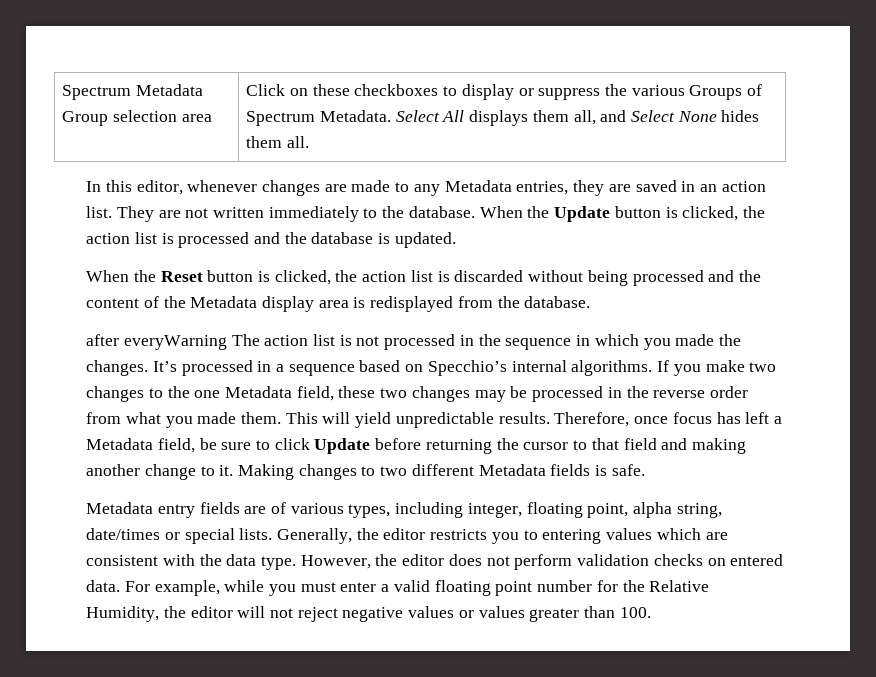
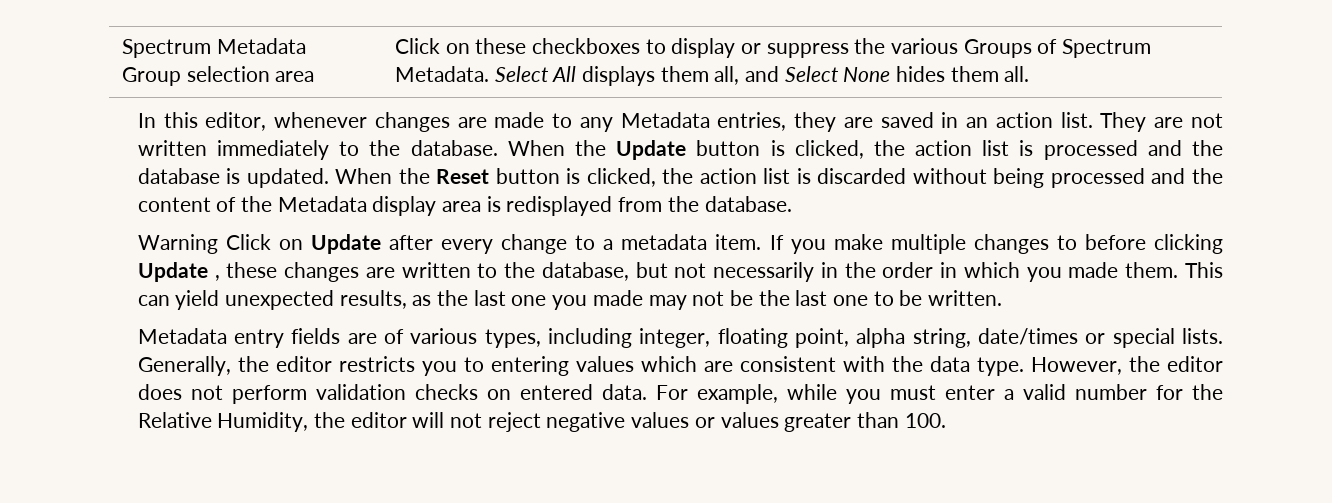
(456, 240) // -> (329, 178) none
[86,334,572,350] after everyWarning The action list is not processed in the sequence -> [137,234,1223,254] [137,262,934,282] Warning Click on Update after every change to a metadata item. If you make multiple changes to before clicking Update , these changes are written to the database, but not necessarily in the order
[718,334,741,346] [86,360,777,376] [86,386,748,402] [86,412,782,428] [86,438,746,454] [86,464,645,480] the changes. It’s processed in a sequence based on Specchio’s internal algorithms. If you make two changes to the one Metadata field, these two changes may be processed in the reverse order from what you made them. This will yield unpredictable results. Therefore, once focus has left a Metadata field, be sure to click Update before returning the cursor to that field and making another change to it. Making changes to two different Metadata fields is safe. -> [1125,262,1223,278] [137,290,1002,310] them. This can yield unexpected results, as the last one you made may not be the last one to be written.
[434,580,533,596] floating point -> (1066, 392) none

